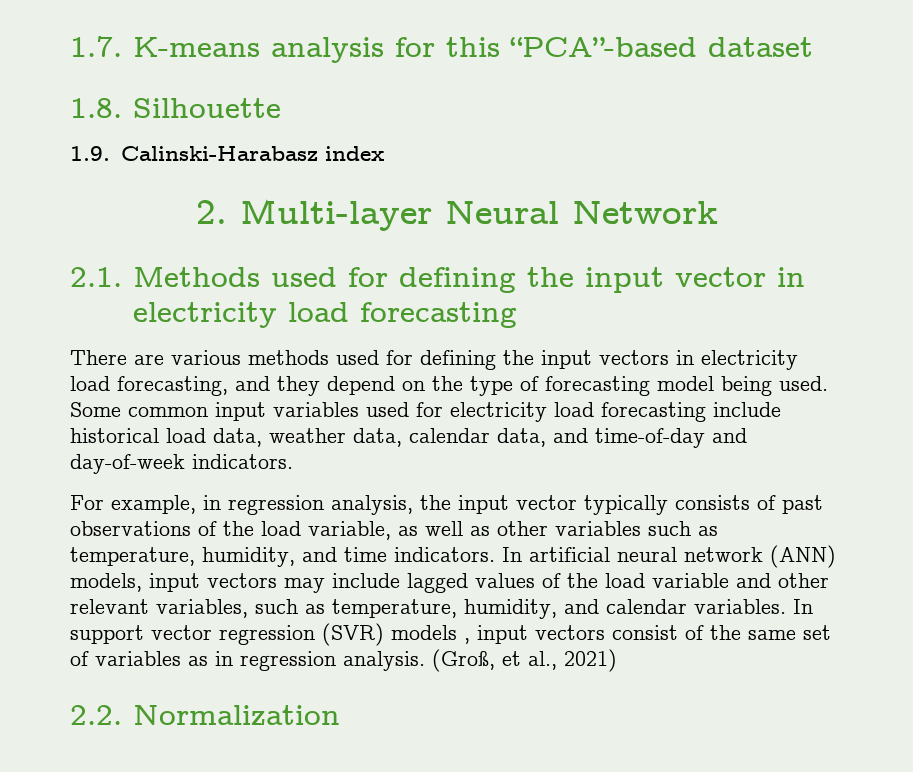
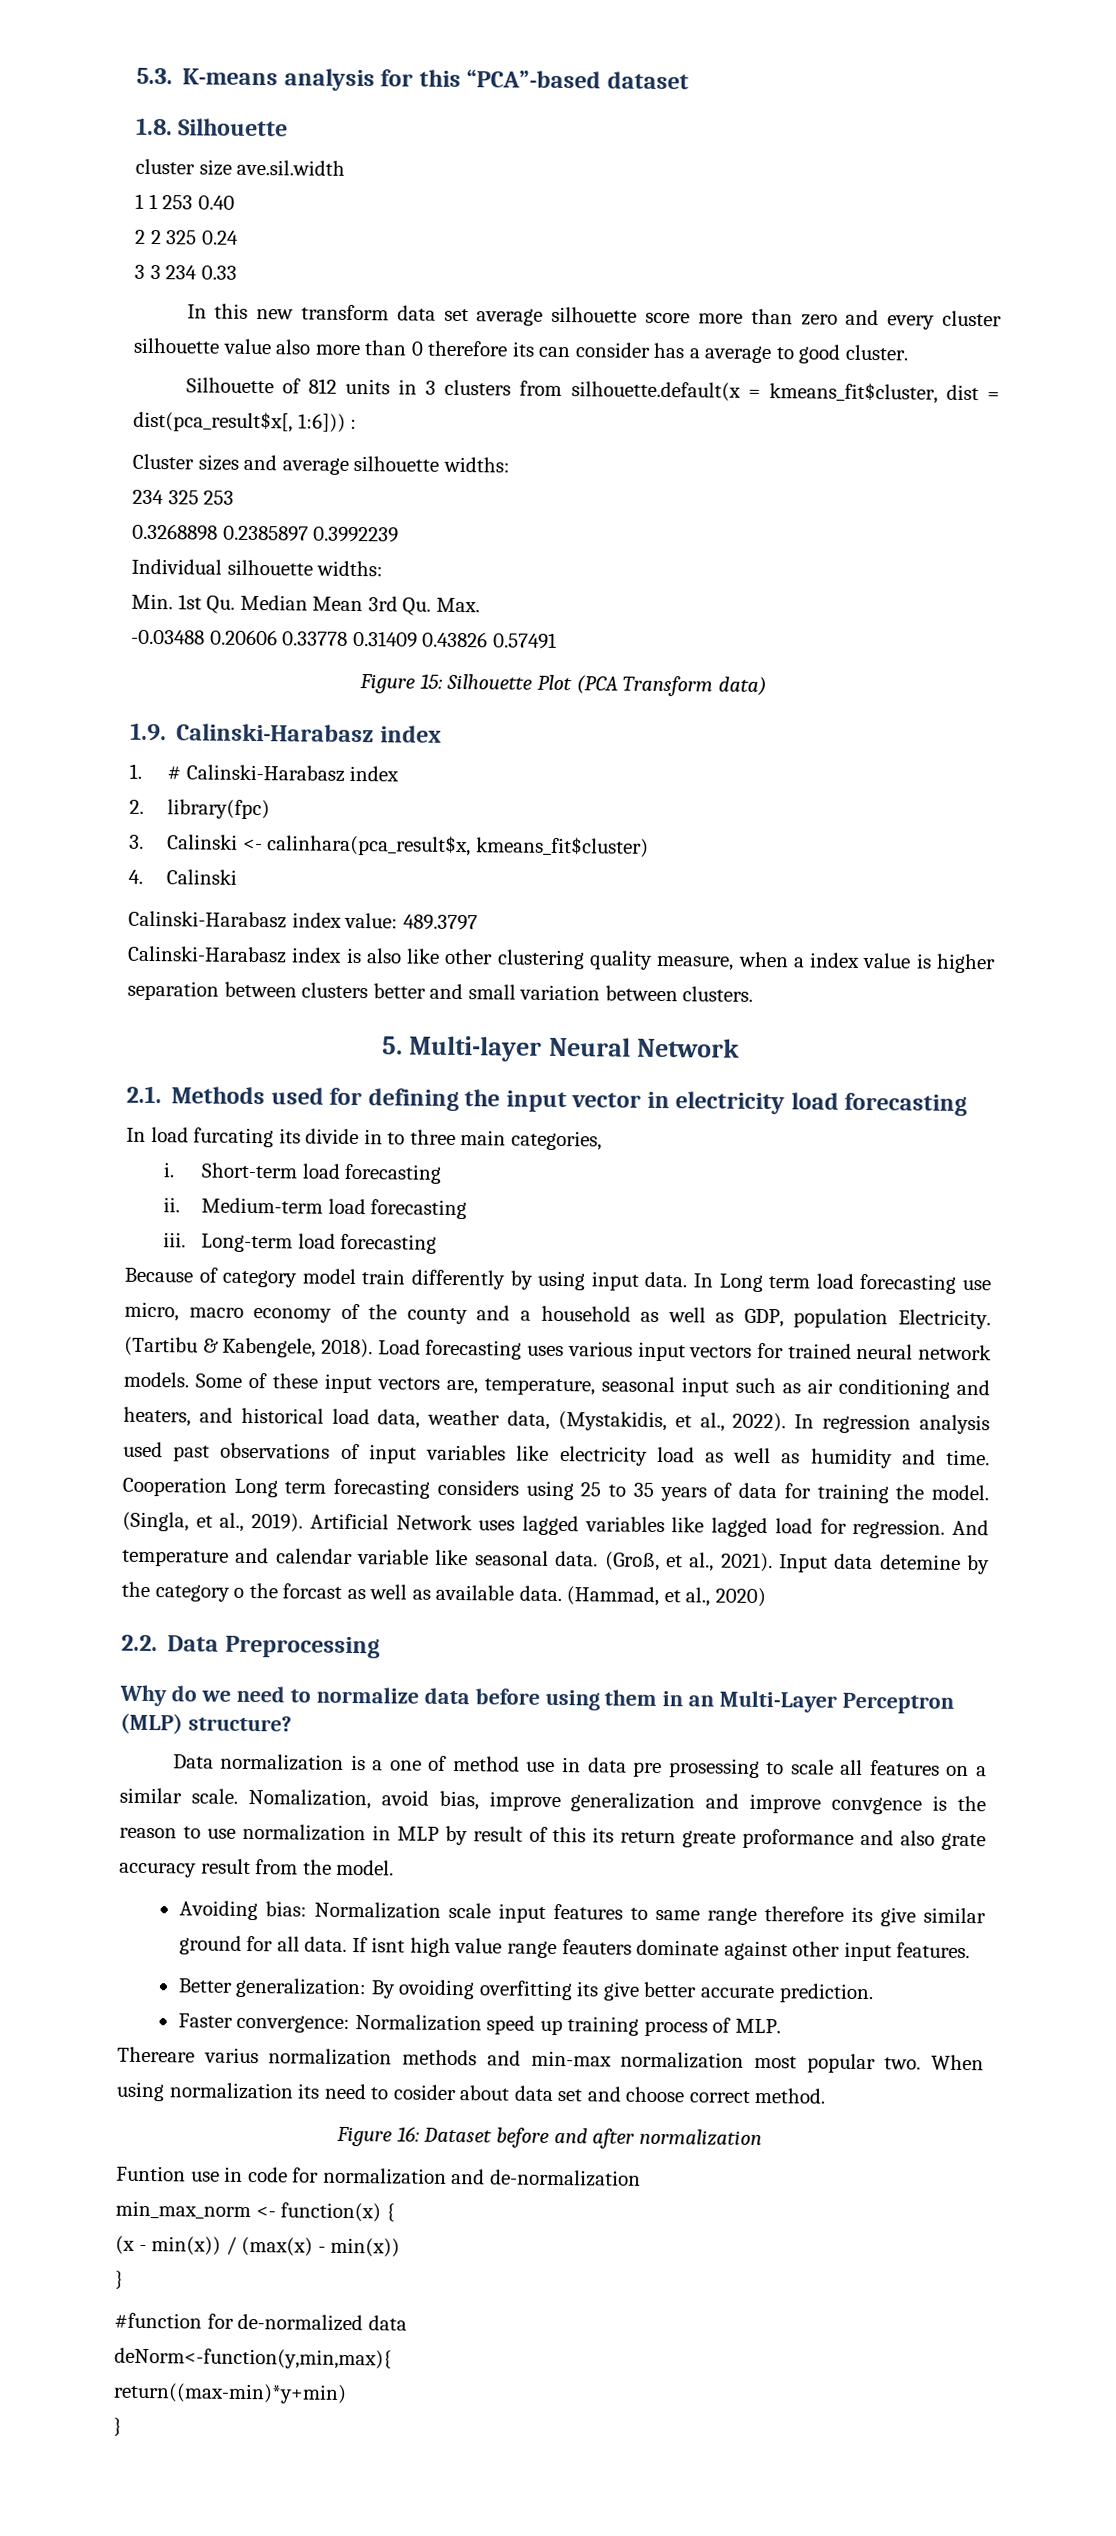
[70,36,122,57] 1.7. -> [136,67,173,85] 5.3.
[70,146,384,161] [195,200,227,224] 1.9. Calinski-Harabasz index // 2. -> [135,158,346,176] [135,193,235,210] [134,229,239,245] [134,264,237,280] [186,303,1003,330] [133,337,910,364] [185,377,1000,404] [133,410,358,433] [132,453,510,475] [132,489,235,505] [132,523,400,543] [131,558,384,577] [131,593,480,616] [131,629,557,649] [359,673,767,697] [130,722,442,743] [129,763,400,782] [129,799,271,820] [129,834,649,858] [128,869,238,885] [128,910,478,931] [127,945,997,974] [127,980,754,1002] [382,1036,404,1055] cluster size ave.sil.width // 1 1 253 0.40 // 2 2 325 0.24 // 3 3 234 0.33 // In this new transform data set average silhouette score more than zero and every cluster silhouette value also more than 0 therefore its can consider has a average to good cluster. // Silhouette of 812 units in 3 clusters from silhouette.default(x = kmeans_fit$cluster, dist = dist(pca_result$x[, 1:6])) : // Cluster sizes and average silhouette widths: // 234 325 253 // 0.3268898 0.2385897 0.3992239 // Individual silhouette widths: // Min. 1st Qu. Median Mean 3rd Qu. Max. // -0.03488 0.20606 0.33778 0.31409 0.43826 0.57491 // Figure 15: Silhouette Plot (PCA Transform data) // 1.9. Calinski-Harabasz index // 1. # Calinski-Harabasz index // 2. library(fpc) // 3. Calinski <- calinhara(pca_result$x, kmeans_fit$cluster) // 4. Calinski // Calinski-Harabasz index value: 489.3797 // Calinski-Harabasz index is also like other clustering quality measure, when a index value is higher separation between clusters better and small variation between clusters. // 5.
[70,350,798,370] [70,376,828,396] [70,402,781,422] There are various methods used for defining the input vectors in electricity load forecasting, and they depend on the type of forecasting model being used. Some common input variables used for electricity load forecasting include -> [126,1127,602,1151] [163,1162,443,1184] [163,1197,468,1220] [163,1232,438,1254] [124,1267,992,1294] [124,1301,991,1330] [124,1336,993,1362] [123,1371,990,1399] [123,1406,233,1427] In load furcating its divide in to three main categories, // i. Short-term load forecasting // ii. Medium-term load forecasting // iii. Long-term load forecasting // Because of category model train differently by using input data. In Long term load forecasting use micro, macro economy of the county and a household as well as GDP, population Electricity. (Tartibu & Kabengele, 2018). Load forecasting uses various input vectors for trained neural network models. Some of these input vectors are, temperature, seasonal input such as air conditioning and heaters, and
[409,428,747,448] [70,454,293,474] [70,495,823,515] [70,521,718,540] [70,545,836,568] [70,573,829,593] [70,599,813,619] [70,623,831,646] [70,649,617,672] [70,705,340,725] calendar data, and time-of-day and day-of-week indicators. // For example, in regression analysis, the input vector typically consists of past observations of the load variable, as well as other variables such as temperature, humidity, and time indicators. In artificial neural network (ANN) models, input vectors may include lagged values of the load variable and other relevant variables, such as temperature, humidity, and calendar variables. In support vector regression (SVR) models , input vectors consist of the same set of variables as in regression analysis. (Groß, et al., 2021) // 2.2. Normalization -> [557,1411,990,1435] [123,1441,990,1469] [122,1476,990,1504] [122,1511,989,1539] [122,1547,991,1575] [121,1581,766,1608] [121,1634,380,1659] [119,1684,955,1714] [120,1712,292,1735] [172,1753,987,1778] [119,1787,986,1815] [119,1823,986,1851] [119,1858,395,1878] [178,1900,986,1927] [178,1935,971,1962] [177,1977,874,2004] [177,2013,781,2037] [117,2046,985,2074] [116,2081,826,2104] [336,2126,762,2149] [116,2165,641,2187] [115,2200,395,2223] [115,2235,401,2258] [115,2270,124,2289] [114,2312,407,2332] [114,2347,392,2370] [113,2382,347,2404] [113,2417,122,2436] (Mystakidis, et al., 2022). In regression analysis used past observations of input variables like electricity load as well as humidity and time. Cooperation Long term forecasting considers using 25 to 35 years of data for training the model. (Singla, et al., 2019). Artificial Network uses lagged variables like lagged load for regression. And temperature and calendar variable like seasonal data. (Groß, et al., 2021). Input data detemine by the category o the forcast as well as available data. (Hammad, et al., 2020) // 2.2. Data Preprocessing // Why do we need to normalize data before using them in an Multi-Layer Perceptron (MLP) structure? // Data normalization is a one of method use in data pre prosessing to scale all features on a similar scale. Nomalization, avoid bias, improve generalization and improve convgence is the reason to use normalization in MLP by result of this its return greate proformance and also grate accuracy result from the model. // Avoiding bias: Normalization scale input features to same range therefore its give similar ground for all data. If isnt high value range feauters dominate against other input features. // Better generalization: By ovoiding overfitting its give better accurate prediction. // Faster convergence: Normalization speed up training process of MLP. // Thereare varius normalization methods and min-max normalization most popular two. When using normalization its need to cosider about data set and choose correct method. // Figure 16: Dataset before and after normalization // Funtion use in code for normalization and de-normalization // min_max_norm <- function(x) { // (x - min(x)) / (max(x) - min(x)) // } // #function for de-normalized data // deNorm<-function(y,min,max){ // return((max-min)*y+min) // }

